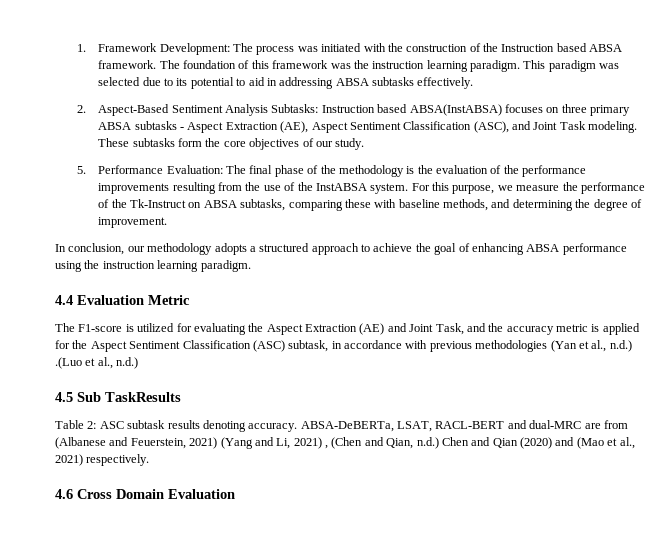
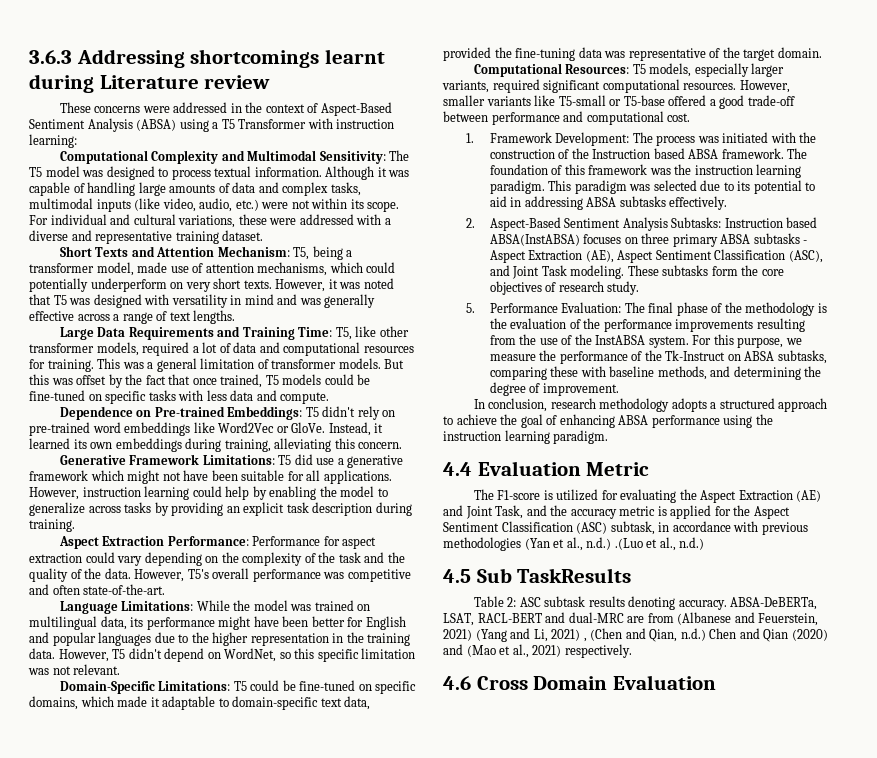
(76, 48) none -> [29,49,385,68] [29,74,271,93] [59,102,392,116] [29,118,395,132] [29,134,77,148] [59,150,410,164] [29,166,410,180] [29,182,361,196] [29,198,400,212] [29,214,391,228] [29,230,264,244] [59,246,353,260] [29,262,396,276] [29,278,394,292] [29,294,376,308] [29,310,236,324] [59,326,409,340] [29,342,414,356] [29,358,405,372] [29,374,371,388] [29,390,330,404] [59,406,396,420] [29,422,384,436] [29,438,403,452] [59,454,404,468] [29,470,392,484] [29,486,388,500] [29,502,412,516] [29,519,75,532] [58,536,377,549] [29,552,405,566] [29,568,411,582] [29,584,166,595] [59,600,371,614] [29,616,406,630] [29,632,411,646] [29,648,416,662] [28,664,121,675] [59,680,417,694] [29,696,371,710] [443,47,822,61] [473,63,785,77] [442,79,790,93] [443,95,795,109] [443,111,691,125] 3.6.3 Addressing shortcomings learnt during Literature review // These concerns were addressed in the context of Aspect-Based Sentiment Analysis (ABSA) using a T5 Transformer with instruction learning: // Computational Complexity and Multimodal Sensitivity: The T5 model was designed to process textual information. Although it was capable of handling large amounts of data and complex tasks, multimodal inputs (like video, audio, etc.) were not within its scope. For individual and cultural variations, these were addressed with a diverse and representative training dataset. // Short Texts and Attention Mechanism: T5, being a transformer model, made use of attention mechanisms, which could potentially underperform on very short texts. However, it was noted that T5 was designed with versatility in mind and was generally effective across a range of text lengths. // Large Data Requirements and Training Time: T5, like other transformer models, required a lot of data and computational resources for training. This was a general limitation of transformer models. But this was offset by the fact that once trained, T5 models could be fine-tuned on specific tasks with less data and compute. // Dependence on Pre-trained Embeddings: T5 didn't rely on pre-trained word embeddings like Word2Vec or GloVe. Instead, it learned its own embeddings during training, alleviating this concern. // Generative Framework Limitations: T5 did use a generative framework which might not have been suitable for all applications. However, instruction learning could help by enabling the model to generalize across tasks by providing an explicit task description during training. // Aspect Extraction Performance: Performance for aspect extraction could vary depending on the complexity of the task and the quality of the data. However, T5's overall performance was competitive and often state-of-the-art. // Language Limitations: While the model was trained on multilingual data, its performance might have been better for English and popular languages due to the higher representation in the training data. However, T5 didn't depend on WordNet, so this specific limitation was not relevant. // Domain-Specific Limitations: T5 could be fine-tuned on specific domains, which made it adaptable to domain-specific text data, provided the fine-tuning data was representative of the target domain. // Computational Resources: T5 models, especially larger variants, required significant computational resources. However, smaller variants like T5-small or T5-base offered a good trade-off between performance and computational cost. //
[315,141,333,147] our -> [558,281,604,292] research
[127,246,145,252] our -> [550,398,596,409] research

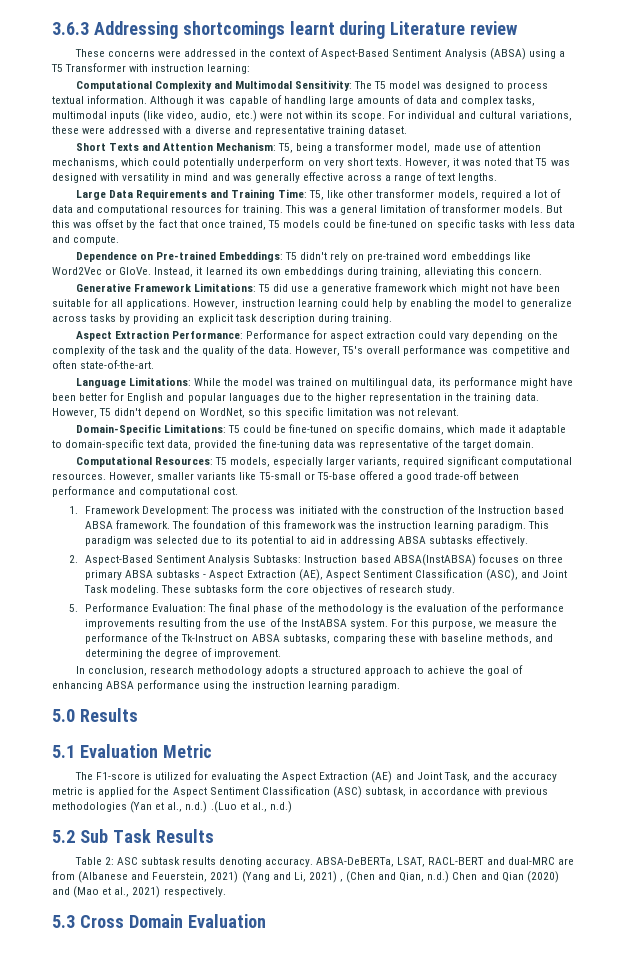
[443,462,472,476] 4.4 -> [52,708,138,722] [52,745,75,758] 5.0 Results // 5.1
[443,568,632,583] 4.5 Sub TaskResults -> [52,829,214,843] 5.2 Sub Task Results
[443,676,471,690] 4.6 -> [52,915,75,928] 5.3

